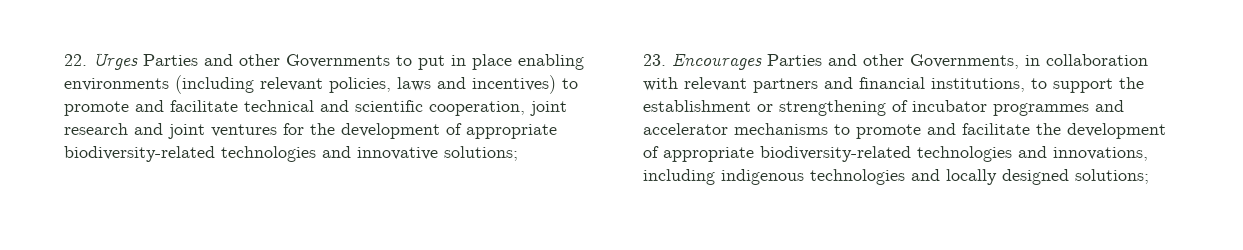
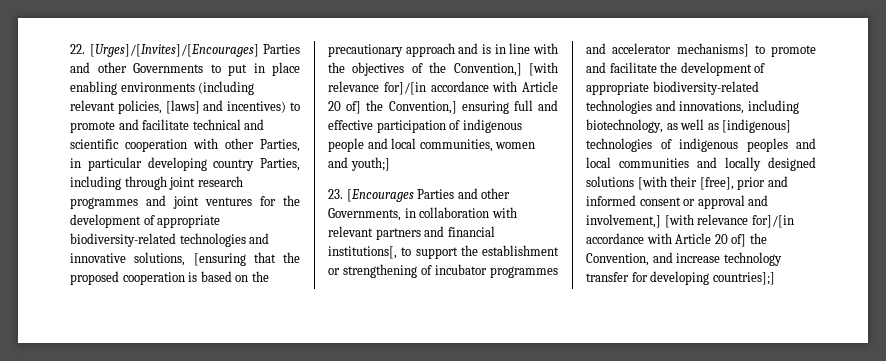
[93,53,138,70] Urges -> [89,44,259,57] [Urges]/[Invites]/[Encourages]
[397,77,431,91] laws -> [165,100,200,114] [laws]
[429,101,525,116] cooperation, -> [125,138,300,152] [70,157,300,171] [70,176,167,190] cooperation with other Parties, in particular developing country Parties, including through
(128, 129) none -> [70,197,138,209] programmes
[444,146,518,161] solutions; -> [134,252,300,266] [70,271,269,285] [328,43,558,57] [328,62,558,76] [328,81,558,95] [328,100,558,114] [328,119,522,133] [328,138,536,152] [328,157,390,171] solutions, [ensuring that the proposed cooperation is based on the precautionary approach and is in line with the objectives of the Convention,] [with relevance for]/[in accordance with Article 20 of] the Convention,] ensuring full and effective participation of indigenous people and local communities, women and youth;]
[672,53,762,70] Encourages -> [346,189,414,202] [Encourages
[931,78,1025,92] institutions, -> [328,246,397,259] institutions[,
[734,123,828,135] mechanisms -> [676,43,749,57] mechanisms]
[721,169,1149,185] indigenous technologies and locally designed solutions; -> [586,119,792,133] [586,138,816,152] [586,157,816,171] [586,176,788,190] [586,195,769,209] [586,214,794,228] [586,233,767,247] [586,252,782,266] [586,271,775,285] biotechnology, as well as [indigenous] technologies of indigenous peoples and local communities and locally designed solutions [with their [free], prior and informed consent or approval and involvement,] [with relevance for]/[in accordance with Article 20 of] the Convention, and increase technology transfer for developing countries];]

